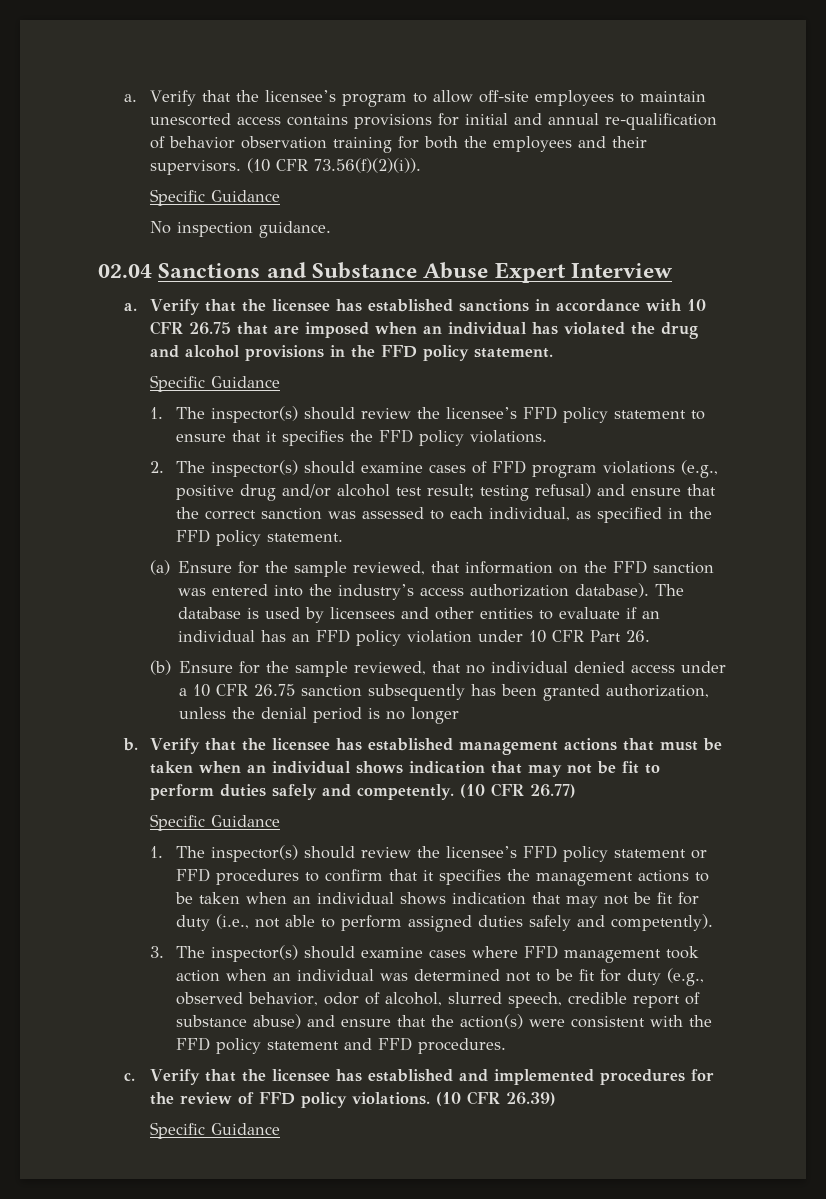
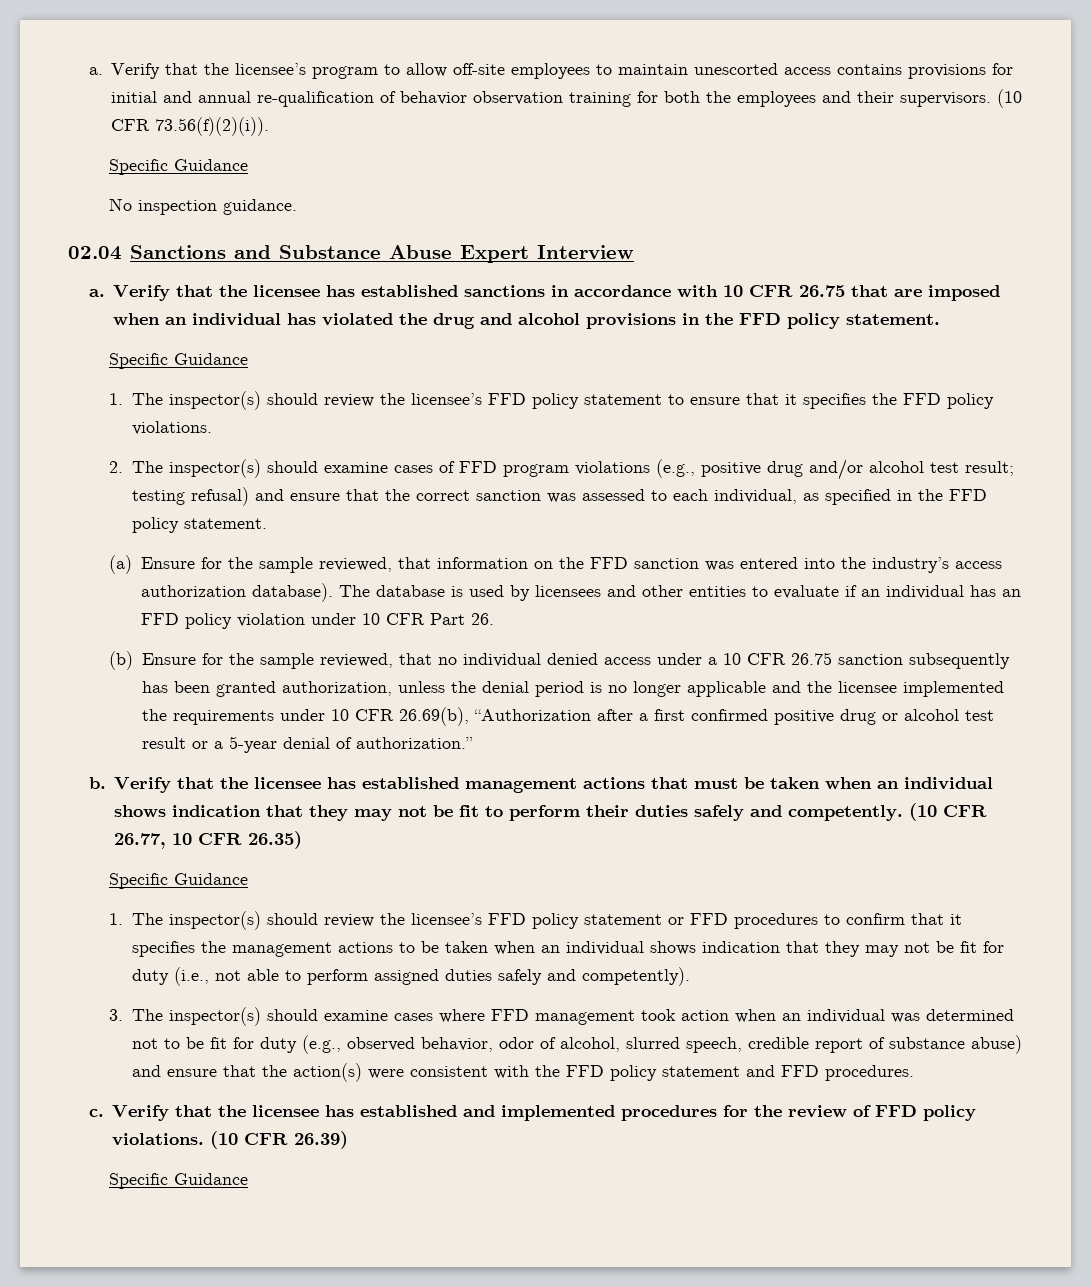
(460, 715) none -> [686,681,1004,697] [141,707,994,726] [141,736,473,753] applicable and the licensee implemented the requirements under 10 CFR 26.69(b), “Authorization after a first confirmed positive drug or alcohol test result or a 5-year denial of authorization.”
(522, 767) none -> [309,805,349,821] they
(214, 792) none -> [586,805,630,817] their
[529,784,576,798] 26.77) -> [114,831,303,849] 26.77, 10 CFR 26.35)
(561, 898) none -> [824,941,860,957] they

